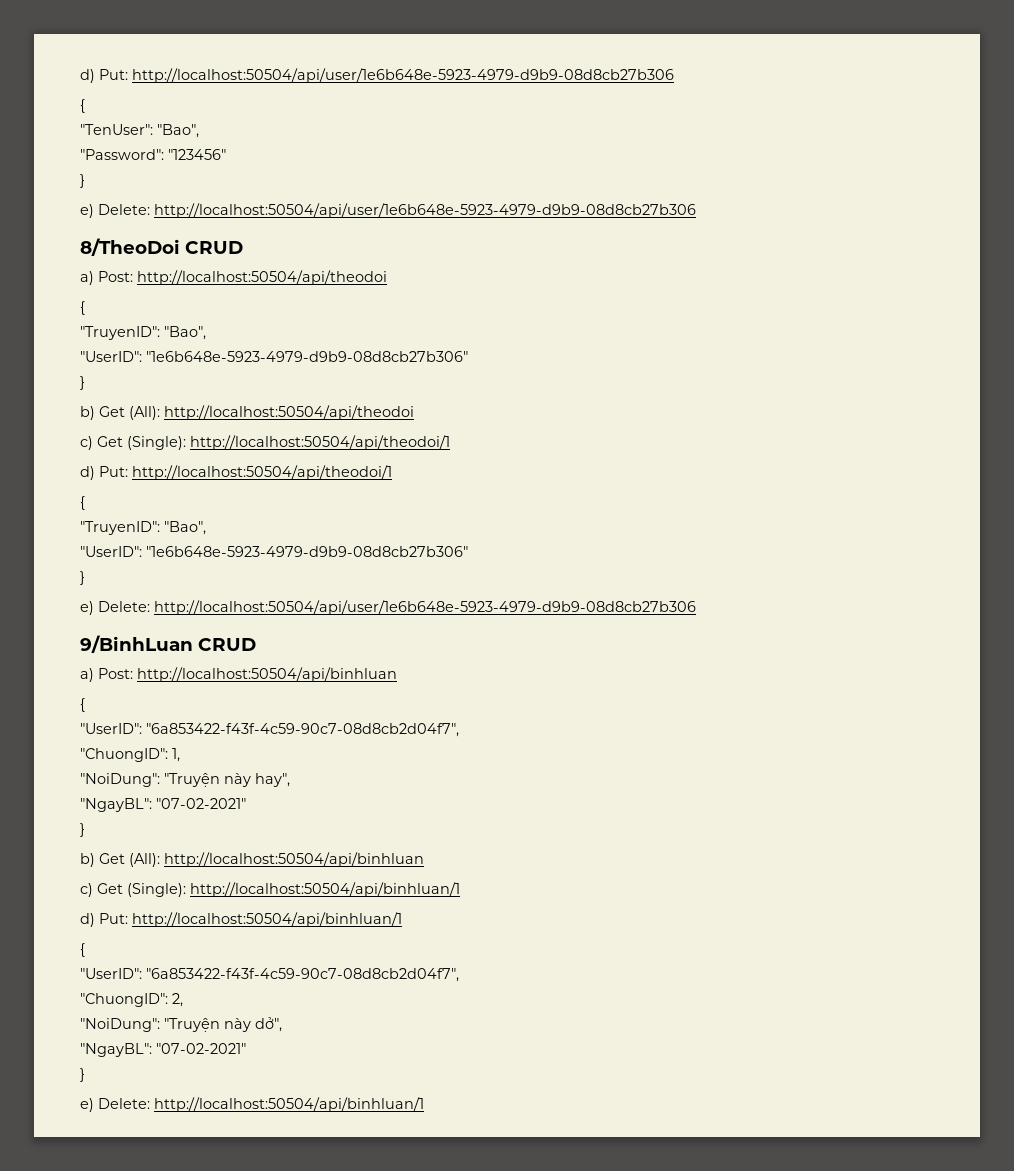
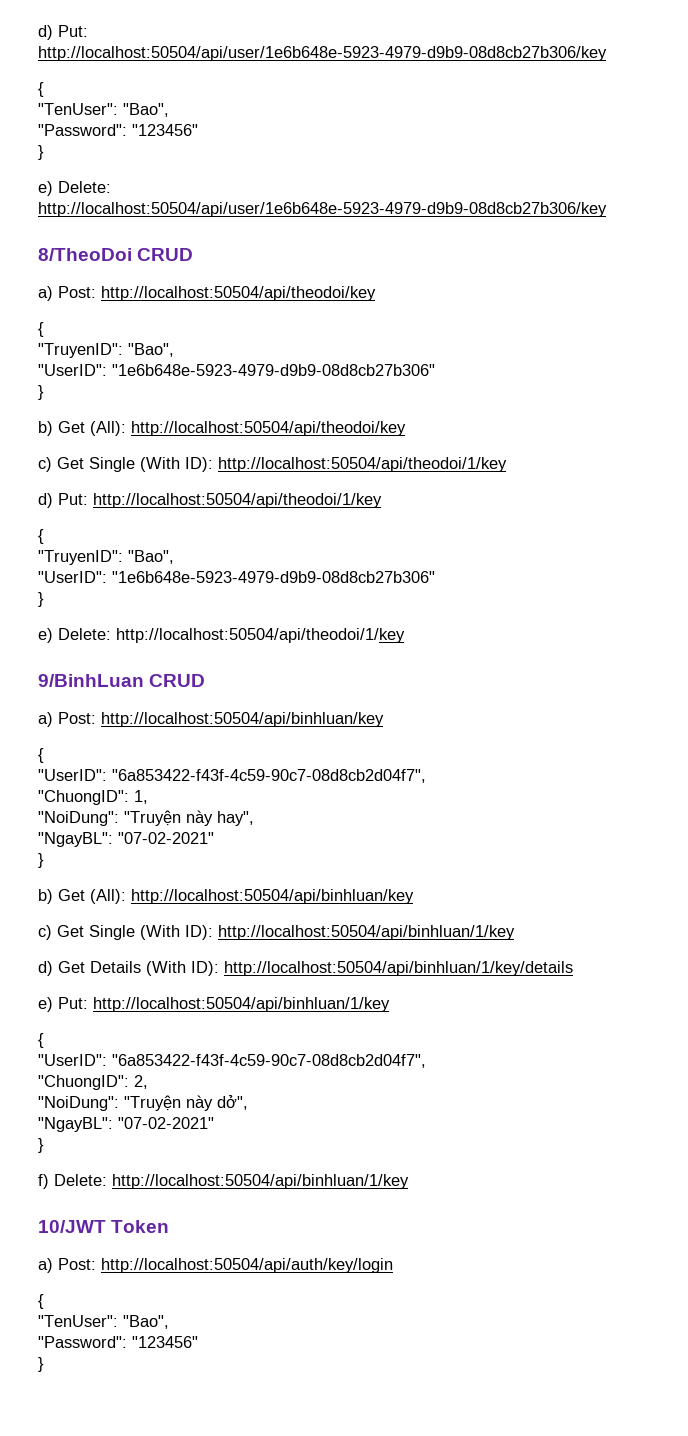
[80,68,674,83] d) Put: http://localhost:50504/api/user/1e6b648e-5923-4979-d9b9-08d8cb27b306 -> [38,25,88,40] [38,46,607,61] d) Put: http://localhost:50504/api/user/1e6b648e-5923-4979-d9b9-08d8cb27b306/key
[154,203,696,218] http://localhost:50504/api/user/1e6b648e-5923-4979-d9b9-08d8cb27b306 -> [38,202,607,217] http://localhost:50504/api/user/1e6b648e-5923-4979-d9b9-08d8cb27b306/key
[137,270,387,285] http://localhost:50504/api/theodoi -> [101,286,376,301] http://localhost:50504/api/theodoi/key
[164,405,414,420] [80,435,450,450] [80,465,392,480] http://localhost:50504/api/theodoi // c) Get (Single): http://localhost:50504/api/theodoi/1 // d) Put: http://localhost:50504/api/theodoi/1 -> [131,421,406,436] [38,457,507,472] [38,493,382,508] http://localhost:50504/api/theodoi/key // c) Get Single (With ID): http://localhost:50504/api/theodoi/1/key // d) Put: http://localhost:50504/api/theodoi/1/key
[154,600,696,615] http://localhost:50504/api/user/1e6b648e-5923-4979-d9b9-08d8cb27b306 -> [116,628,405,643] http://localhost:50504/api/theodoi/1/key
[137,667,397,682] http://localhost:50504/api/binhluan -> [101,712,384,727] http://localhost:50504/api/binhluan/key
[164,852,424,867] [80,882,460,897] [80,912,402,927] http://localhost:50504/api/binhluan // c) Get (Single): http://localhost:50504/api/binhluan/1 // d) Put: http://localhost:50504/api/binhluan/1 -> [131,889,414,904] [38,925,515,940] [38,961,573,976] [38,997,390,1012] http://localhost:50504/api/binhluan/key // c) Get Single (With ID): http://localhost:50504/api/binhluan/1/key // d) Get Details (With ID): http://localhost:50504/api/binhluan/1/key/details // e) Put: http://localhost:50504/api/binhluan/1/key
[80,1097,424,1112] e) Delete: http://localhost:50504/api/binhluan/1 -> [38,1174,409,1189] [38,1220,170,1233] [38,1258,393,1273] [38,1294,44,1309] [38,1315,169,1329] [38,1336,198,1348] [38,1357,44,1372] f) Delete: http://localhost:50504/api/binhluan/1/key // 10/JWT Token // a) Post: http://localhost:50504/api/auth/key/login // { // "TenUser": "Bao", // "Password": "123456" // }

